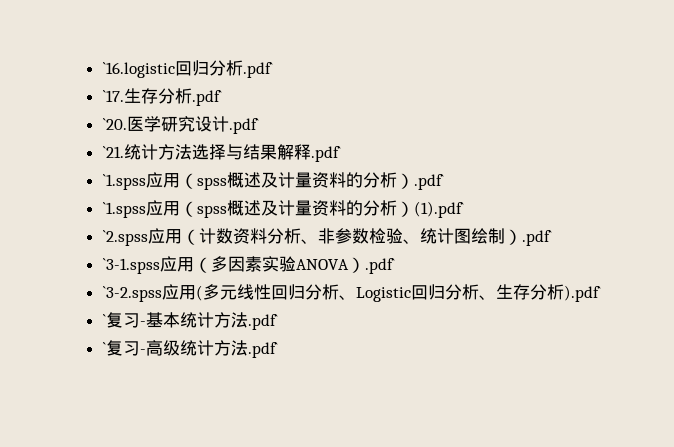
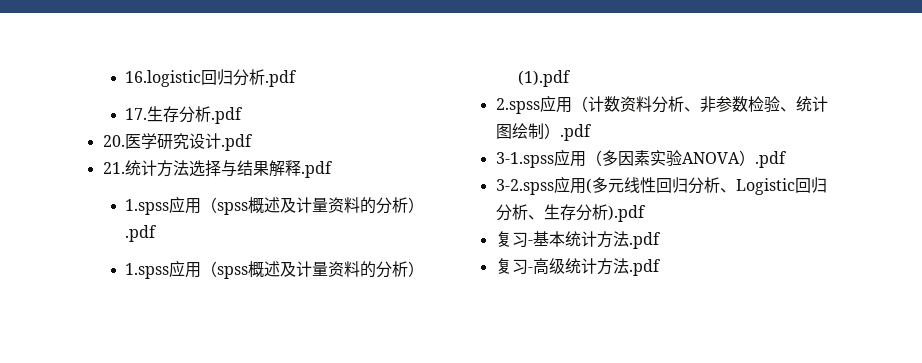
[102,60,273,78] [102,88,222,106] [102,118,127,130] `16.logistic回归分析.pdf` // `17.生存分析.pdf` // `20. -> [125,69,298,87] [125,106,244,124] [102,135,125,147] 16.logistic回归分析.pdf // 17.生存分析.pdf // 20.
[228,118,259,134] [102,146,124,158] .pdf` // `21. -> [220,134,253,151] [102,162,125,174] .pdf // 21.
[310,146,341,162] [102,172,444,190] [102,200,464,218] [102,230,148,246] .pdf` // `1.spss应用（spss概述及计量资料的分析）.pdf` // `1.spss应用（spss概述及计量资料的分析）(1).pdf` // `2.spss -> [300,161,333,178] [125,196,425,215] [125,225,158,242] [125,260,425,279] [518,70,572,87] [495,98,540,114] .pdf // 1.spss应用（spss概述及计量资料的分析）.pdf // 1.spss应用（spss概述及计量资料的分析）(1).pdf // 2.spss
[521,230,552,246] [102,258,160,274] .pdf` // `3-1.spss -> [559,124,592,141] [495,152,554,168] .pdf // 3-1.spss
[364,258,395,274] [102,286,162,302] .pdf` // `3-2.spss -> [754,151,787,168] [495,179,554,195] .pdf // 3-2.spss
[563,285,601,302] [102,314,106,326] ).pdf` // ` -> [607,205,646,222] ).pdf //
[247,314,278,330] [102,342,106,354] .pdf` // ` -> [628,232,661,249] .pdf //
[247,342,278,358] .pdf` -> [628,259,661,276] .pdf

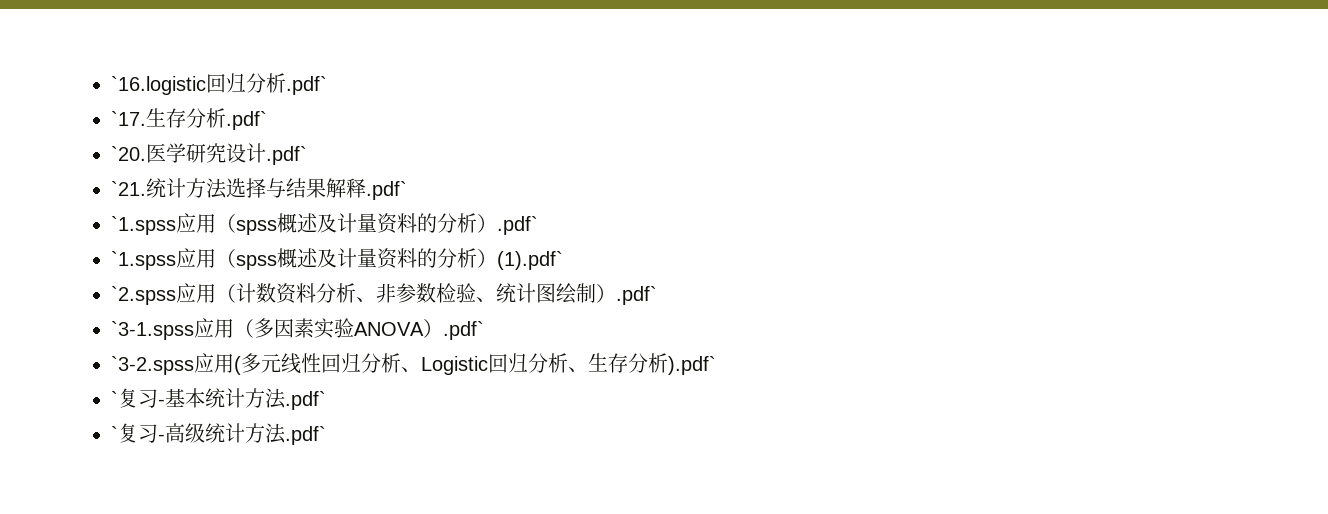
[125,69,298,87] [125,106,244,124] [102,135,125,147] 16.logistic回归分析.pdf // 17.生存分析.pdf // 20. -> [111,73,327,95] [111,108,267,130] [111,146,146,161] `16.logistic回归分析.pdf` // `17.生存分析.pdf` // `20.
[220,134,253,151] [102,162,125,174] .pdf // 21. -> [266,146,307,165] [111,181,146,196] .pdf` // `21.
[300,161,333,178] [125,196,425,215] [125,225,158,242] [125,260,425,279] [518,70,572,87] [495,98,540,114] .pdf // 1.spss应用（spss概述及计量资料的分析）.pdf // 1.spss应用（spss概述及计量资料的分析）(1).pdf // 2.spss -> [366,181,407,200] [111,213,538,235] [111,248,563,270] [111,286,176,305] .pdf` // `1.spss应用（spss概述及计量资料的分析）.pdf` // `1.spss应用（spss概述及计量资料的分析）(1).pdf` // `2.spss
[559,124,592,141] [495,152,554,168] .pdf // 3-1.spss -> [616,286,657,305] [111,321,194,340] .pdf` // `3-1.spss
[754,151,787,168] [495,179,554,195] .pdf // 3-2.spss -> [443,321,484,340] [111,356,194,375] .pdf` // `3-2.spss
[607,205,646,222] ).pdf // -> [668,356,716,375] [111,391,118,406] ).pdf` // `
[628,232,661,249] .pdf // -> [285,391,326,410] [111,426,118,441] .pdf` // `
[628,259,661,276] .pdf -> [285,426,326,445] .pdf`

